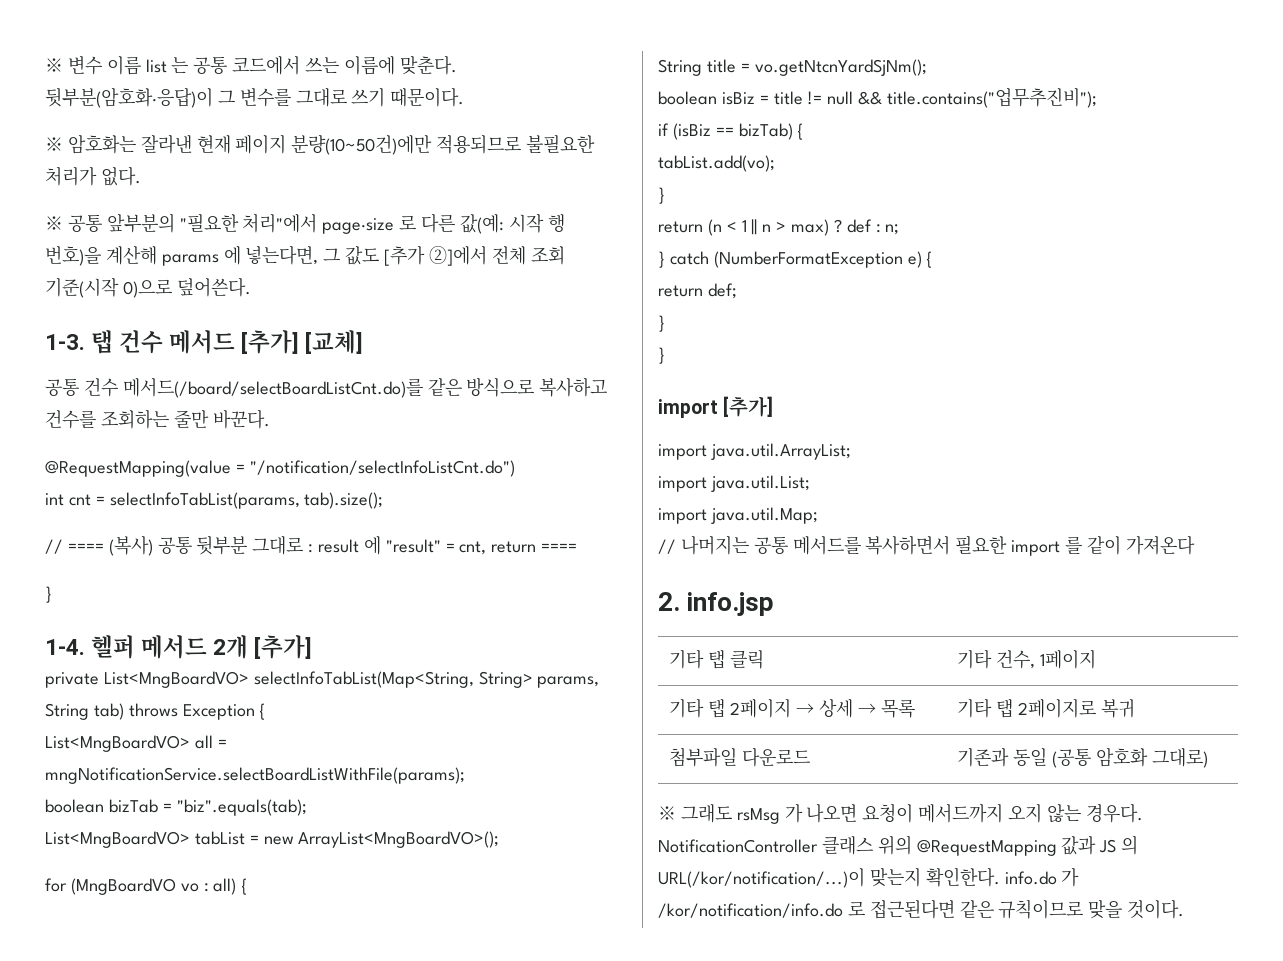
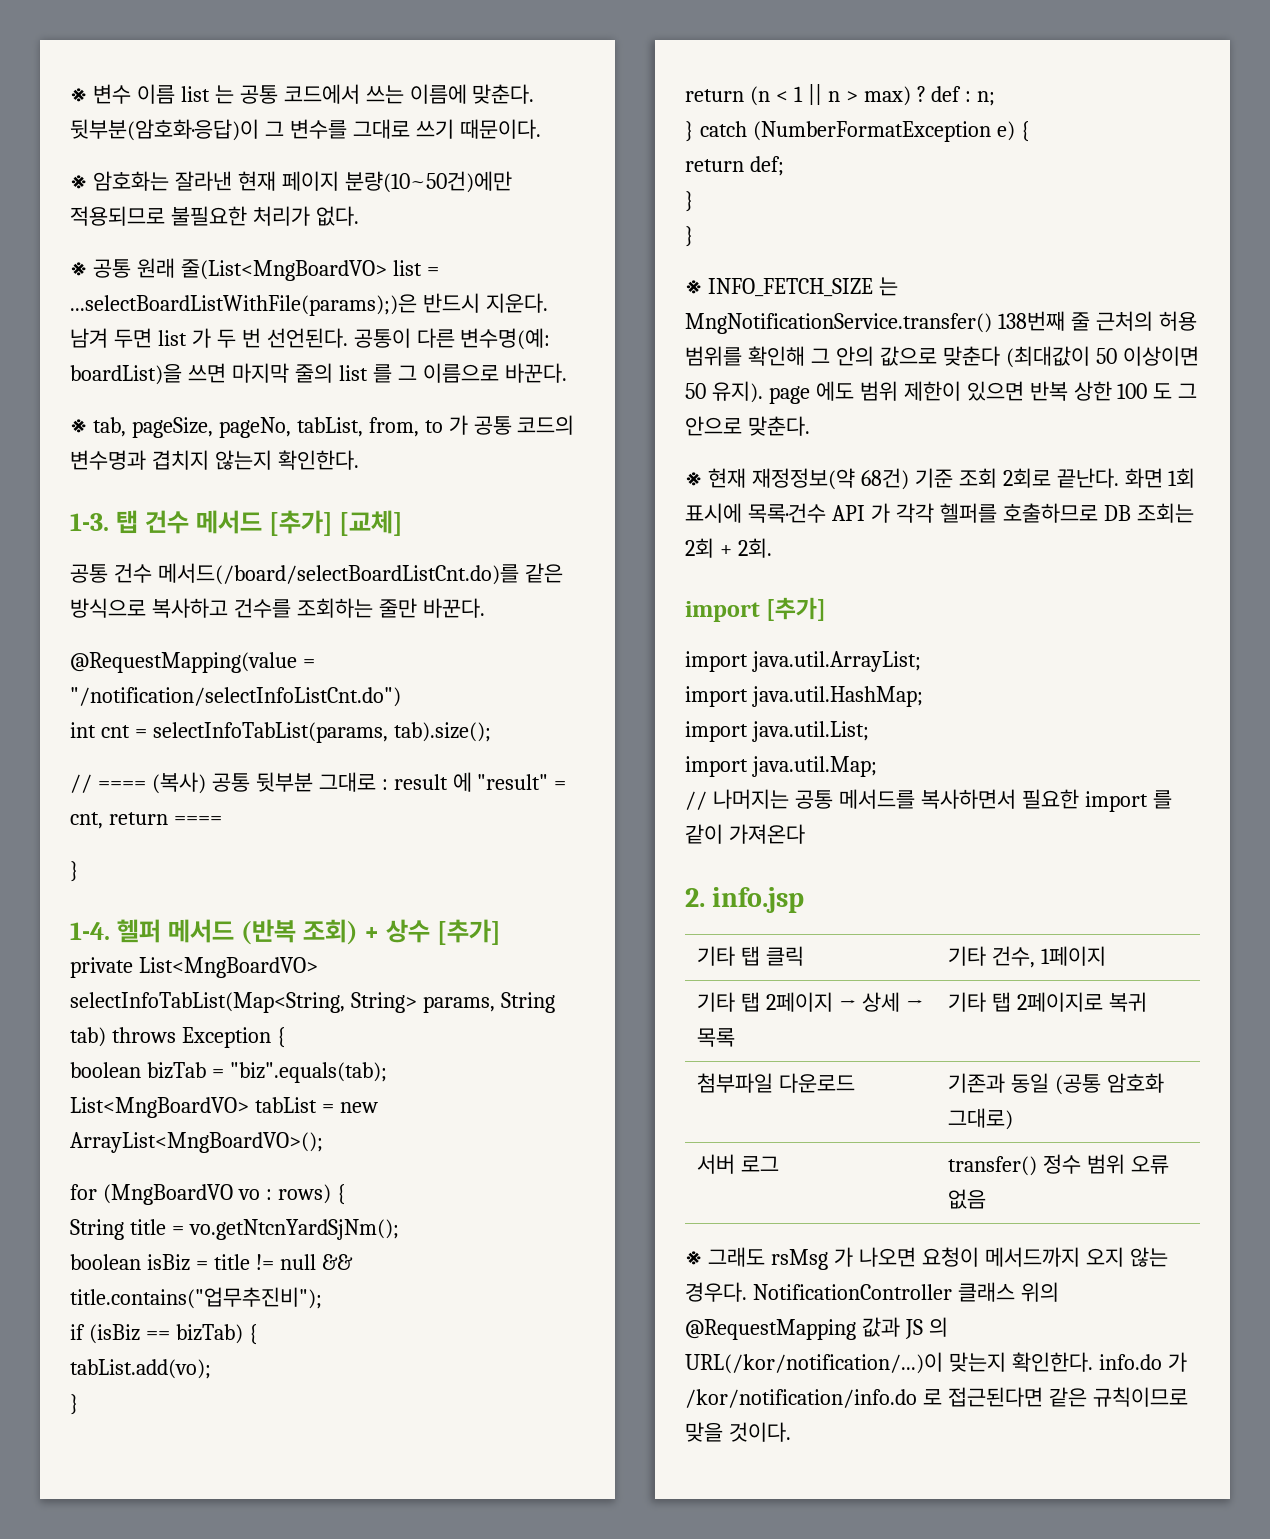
[106,213,565,234] [45,245,565,266] [45,277,251,298] 앞부분의 "필요한 처리"에서 page·size 로 다른 값(예: 시작 행 번호)을 계산해 params 에 넣는다면, 그 값도 [추가 ②]에서 전체 조회 기준(시작 0)으로 덮어쓴다. -> [136,258,439,281] [70,293,548,316] [70,328,551,350] [70,363,567,385] [70,415,575,438] [70,450,359,470] 원래 줄(List<MngBoardVO> list = ...selectBoardListWithFile(params);)은 반드시 지운다. 남겨 두면 list 가 두 번 선언된다. 공통이 다른 변수명(예: boardList)을 쓰면 마지막 줄의 list 를 그 이름으로 바꾼다. // ※ tab, pageSize, pageNo, tabList, from, to 가 공통 코드의 변수명과 겹치지 않는지 확인한다.
[213,635,249,659] 2개 -> [240,919,431,945] (반복 조회) + 상수
[45,735,227,752] [45,767,465,784] // List<MngBoardVO> all = mngNotificationService.selectBoardListWithFile(params); -> (286, 1037) none
[213,878,237,895] all) -> [277,1184,331,1204] rows)
(665, 355) none -> [685,277,898,297] [685,311,1197,334] [685,346,1199,368] [685,381,1198,404] [685,416,810,436] [685,468,1196,490] [685,503,1194,523] [685,538,772,558] // ※ INFO_FETCH_SIZE 는 MngNotificationService.transfer() 138번째 줄 근처의 허용 범위를 확인해 그 안의 값으로 맞춘다 (최대값이 50 이상이면 50 유지). page 에도 범위 제한이 있으면 반복 상한 100 도 그 안으로 맞춘다. // ※ 현재 재정정보(약 68건) 기준 조회 2회로 끝난다. 화면 1회 표시에 목록·건수 API 가 각각 헬퍼를 호출하므로 DB 조회는 2회 + 2회.
(851, 451) none -> [685,686,923,707] // import java.util.HashMap;
(1208, 758) none -> [696,1154,779,1174] [947,1154,1169,1176] [947,1189,986,1209] // 서버 로그 | transfer() 정수 범위 오류 없음

